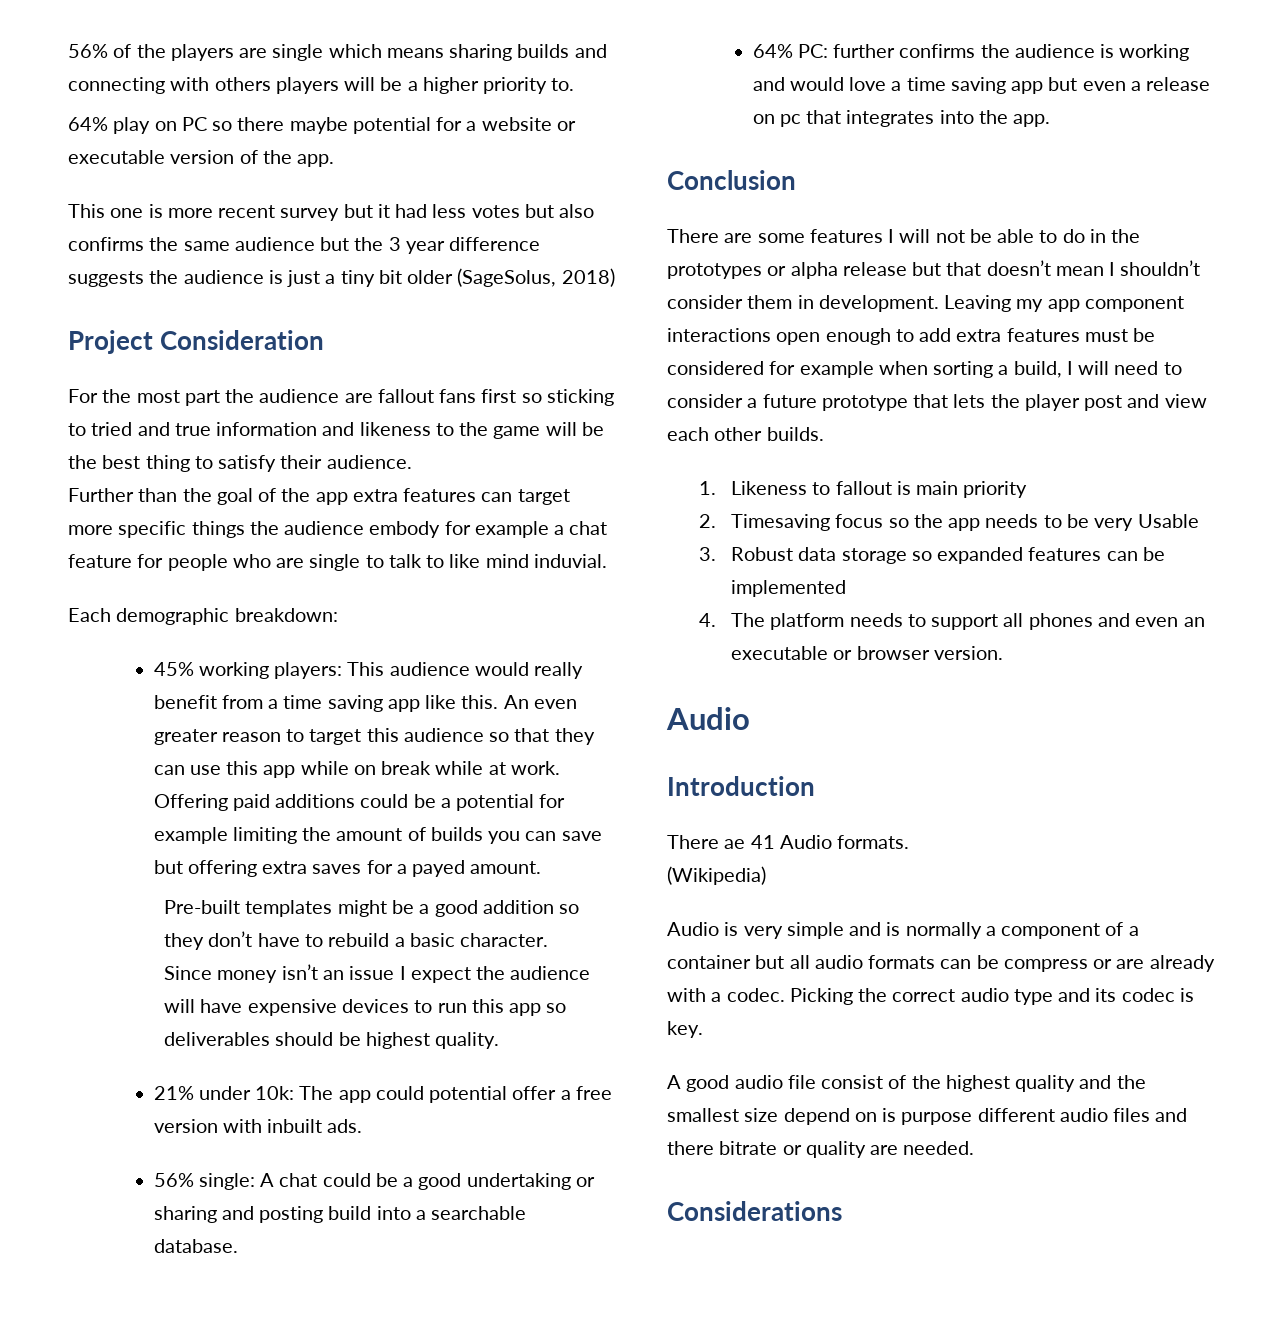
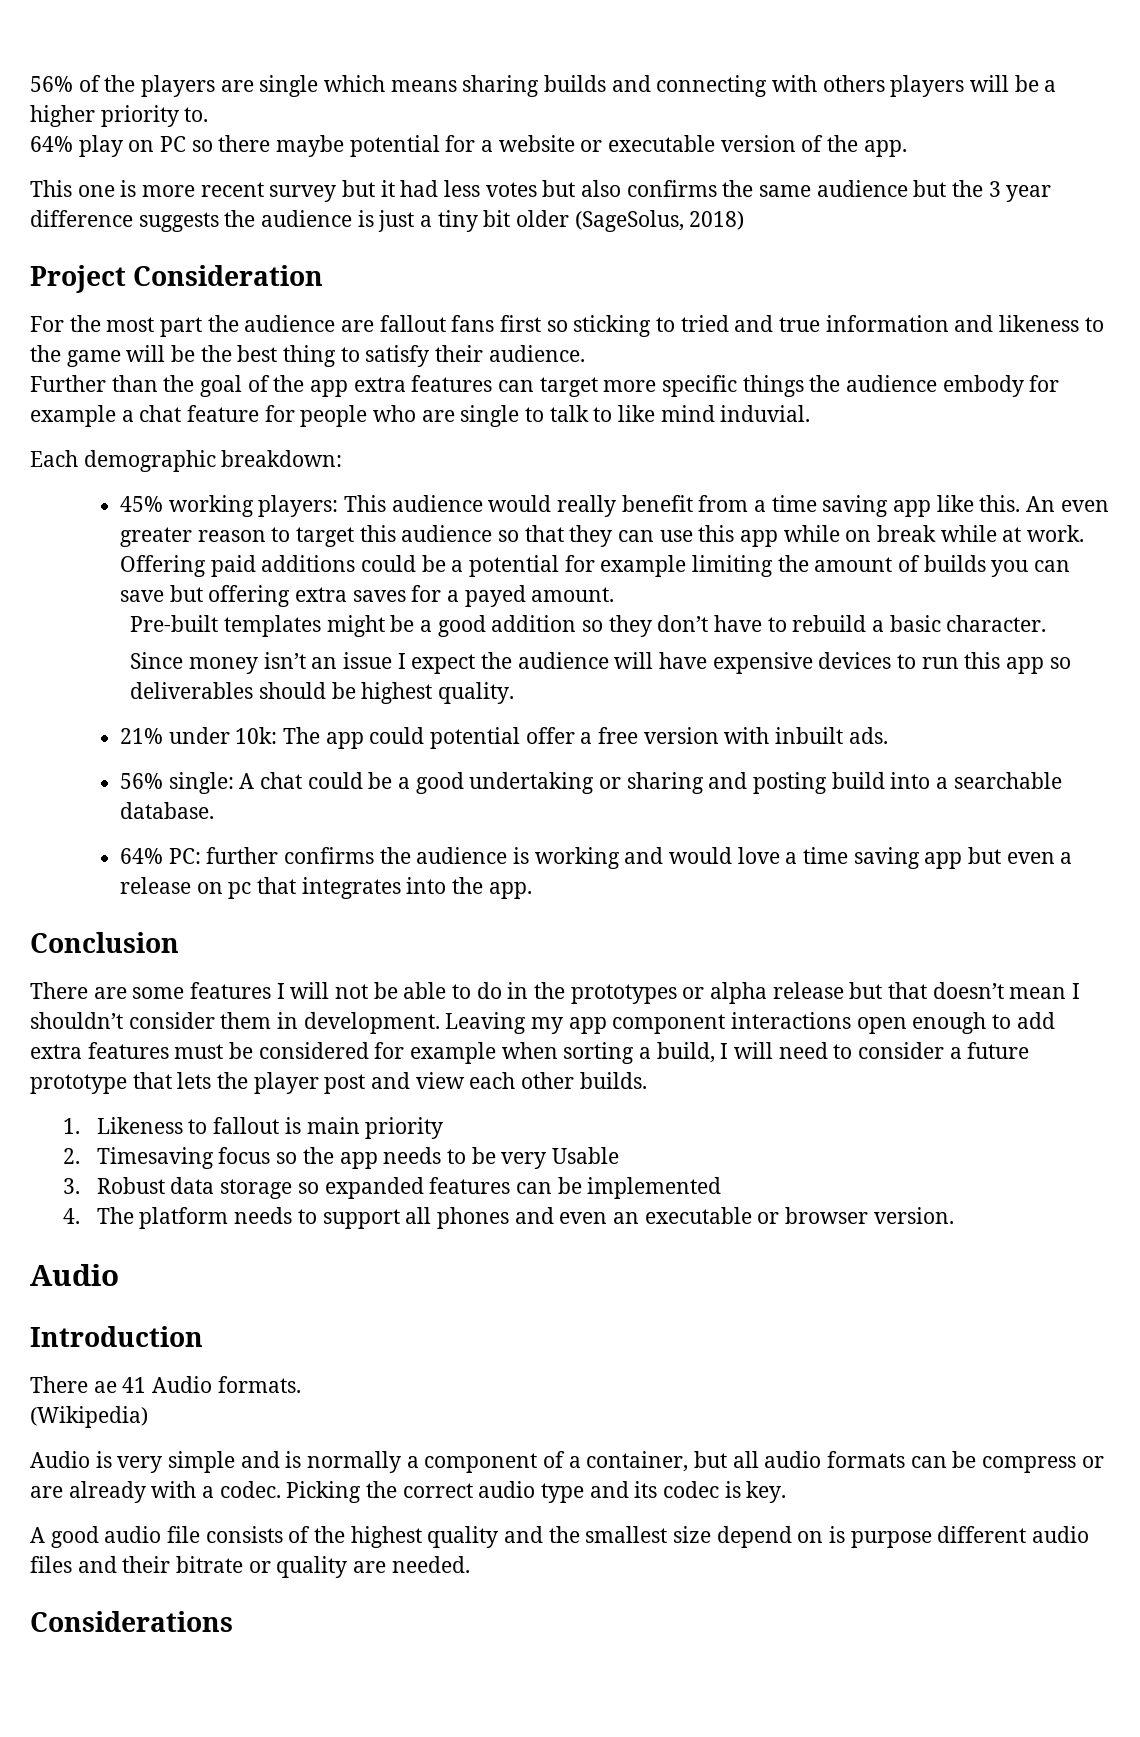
[667,955,751,969] container -> [586,1451,689,1472] container,
[821,1075,884,1089] consist -> [205,1526,283,1543] consists
[667,1141,714,1155] there -> [122,1556,171,1573] their

